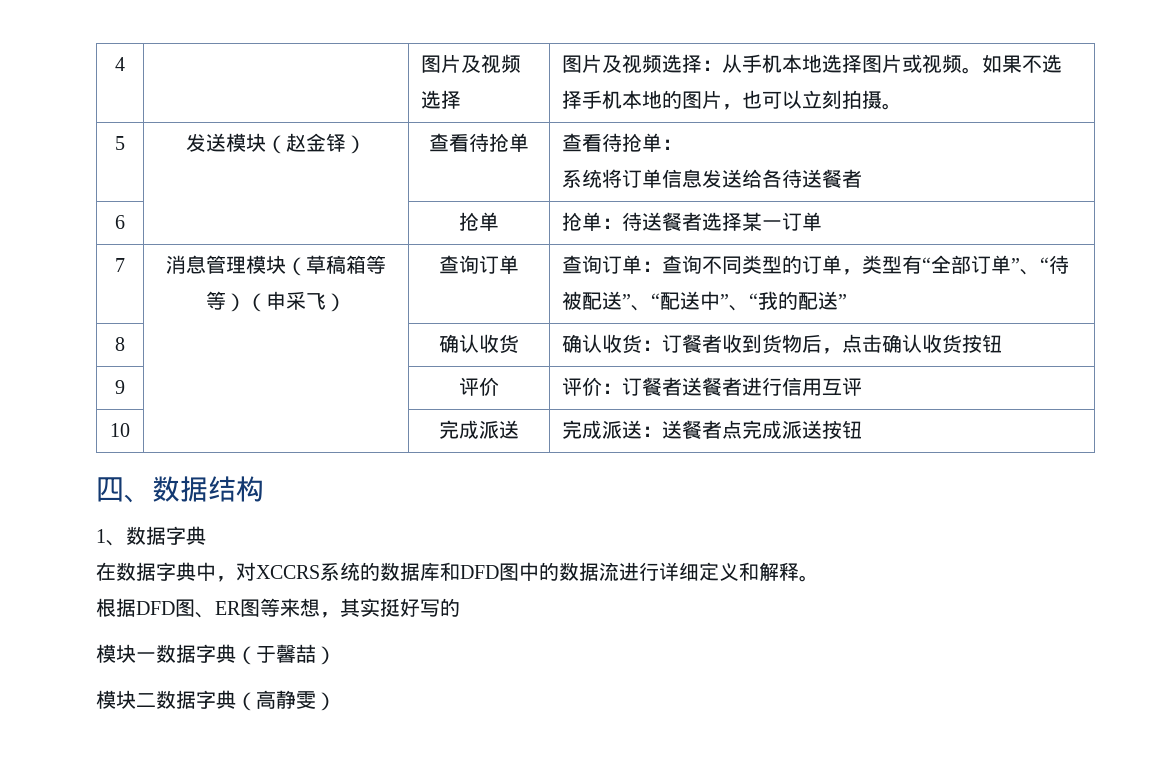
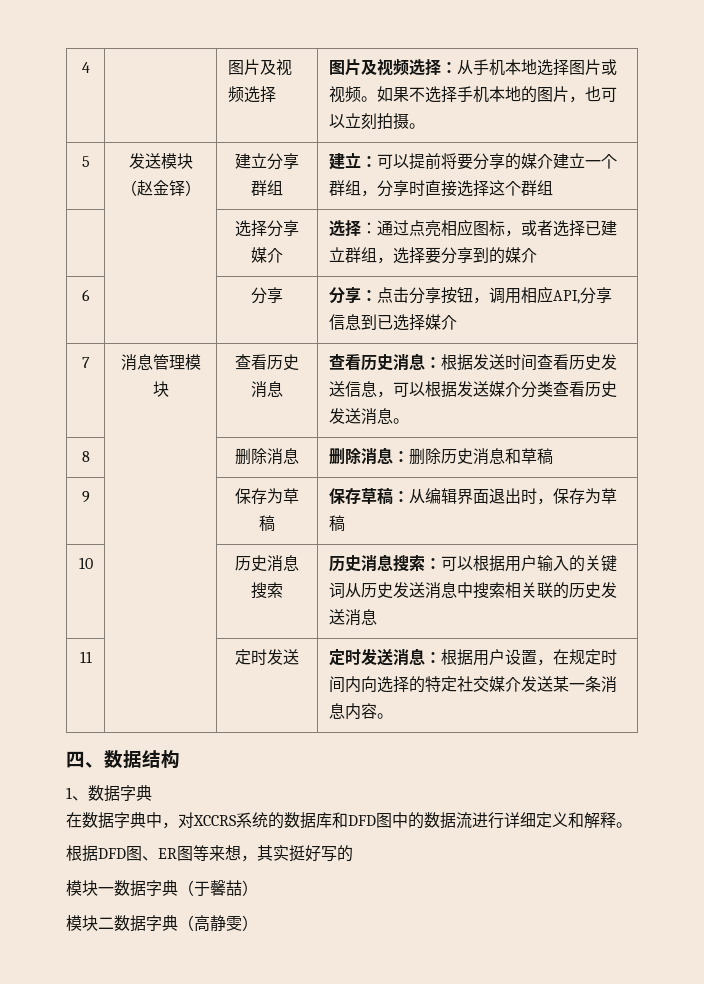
[429,133,529,152] [562,133,683,152] [562,169,863,188] [115,215,125,229] [459,212,499,231] [562,212,823,231] [115,258,125,272] [166,255,386,276] [206,291,346,312] [439,255,519,274] [562,255,1070,275] [562,291,848,311] [115,337,125,351] [439,334,519,354] [562,334,1003,354] [115,380,125,394] [459,377,499,396] [562,377,863,396] [110,423,130,437] [439,420,519,439] [562,420,863,439] 查看待抢单 | 查看待抢单： // 系统将订单信息发送给各待送餐者 // 6 | | 抢单 | 抢单：待送餐者选择某一订单 // 7 | 消息管理模块（草稿箱等等）（申采飞） | 查询订单 | 查询订单：查询不同类型的订单，类型有“全部订单”、“待被配送”、“配送中”、“我的配送” // 8 | | 确认收货 | 确认收货：订餐者收到货物后，点击确认收货按钮 // 9 | | 评价 | 评价：订餐者送餐者进行信用互评 // 10 | | 完成派送 | 完成派送：送餐者点完成派送按钮 -> [235,153,299,170] [251,180,283,196] [328,153,617,170] [328,180,553,197] [235,220,299,237] [251,247,283,263] [328,219,617,237] [328,247,537,264] [81,289,90,301] [251,287,283,304] [328,286,612,304] [328,314,457,331] [81,357,90,368] [120,354,201,371] [152,381,169,397] [235,354,299,371] [251,381,283,398] [328,353,617,371] [328,381,617,398] [328,408,409,425] [81,451,90,462] [235,448,299,465] [328,447,553,465] [81,491,90,503] [235,488,299,504] [259,515,275,531] [328,488,617,505] [328,515,345,531] [78,557,93,569] [235,555,299,572] [251,582,283,599] [328,554,617,572] [328,582,617,599] [328,609,377,626] [79,651,92,663] [235,649,299,665] [328,648,617,666] [328,676,617,693] [328,703,393,720] 建立分享群组 | 建立：可以提前将要分享的媒介建立一个群组，分享时直接选择这个群组 // | | 选择分享媒介 | 选择：通过点亮相应图标，或者选择已建立群组，选择要分享到的媒介 // 6 | | 分享 | 分享：点击分享按钮，调用相应API,分享信息到已选择媒介 // 7 | 消息管理模块 | 查看历史消息 | 查看历史消息：根据发送时间查看历史发送信息，可以根据发送媒介分类查看历史发送消息。 // 8 | | 删除消息 | 删除消息：删除历史消息和草稿 // 9 | | 保存为草稿 | 保存草稿：从编辑界面退出时，保存为草稿 // 10 | | 历史消息搜索 | 历史消息搜索：可以根据用户输入的关键词从历史发送消息中搜索相关联的历史发送消息 // 11 | | 定时发送 | 定时发送消息：根据用户设置，在规定时间内向选择的特定社交媒介发送某一条消息内容。

